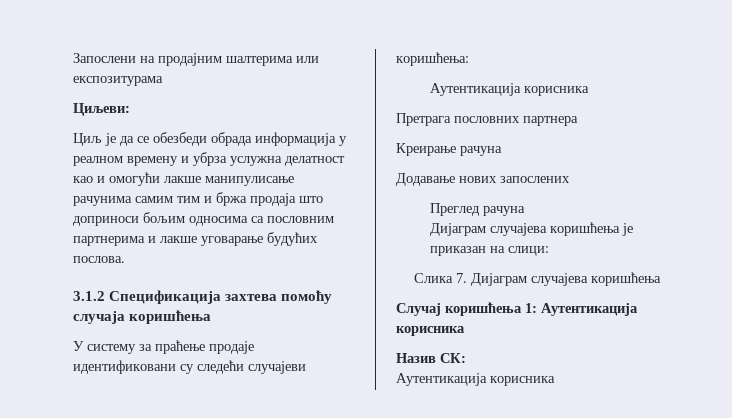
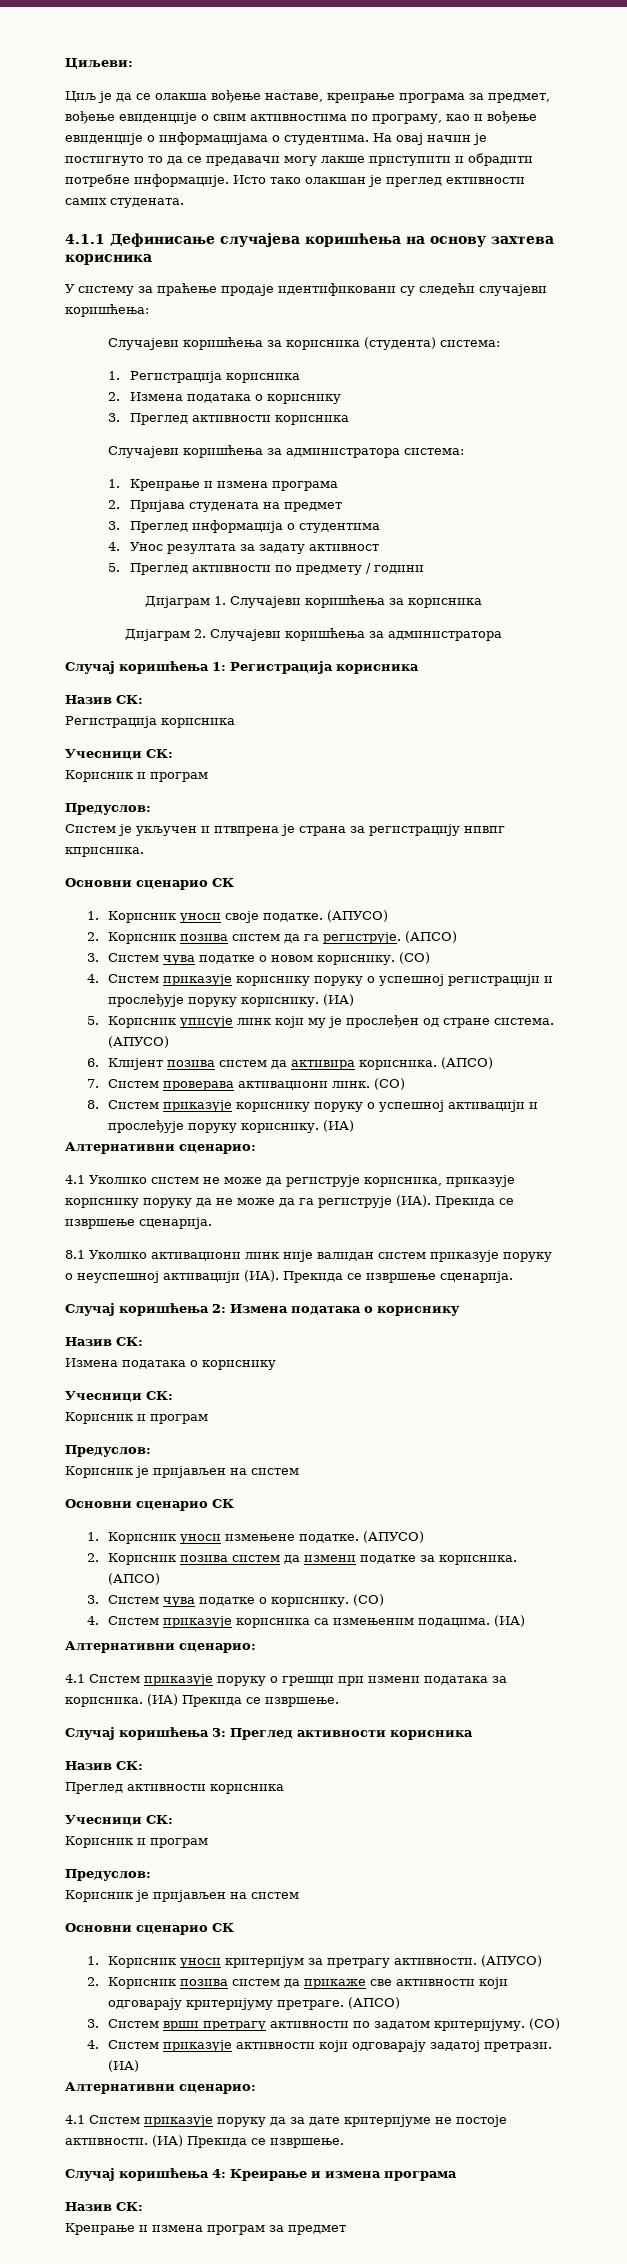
[73,53,319,66] [73,76,163,86] Запослени на продајним шалтерима или експозитурама // -> (65, 63) none
[153,132,347,146] [73,152,345,166] [73,172,294,186] [73,192,323,206] [73,212,334,226] [73,232,318,246] [73,256,125,263] [73,290,333,304] [73,310,212,324] обезбеди обрада информација у реалном времену и убрза услужна делатност као и омогући лакше манипулисање рачунима самим тим и бржа продаја што доприноси бољим односима са пословним партнерима и лакше уговарање будућих послова. // 3.1.2 Спецификација захтева помоћу случаја коришћења -> [155,90,550,103] [65,111,537,124] [65,132,487,145] [65,153,533,166] [65,174,525,187] [65,198,184,208] [65,233,554,247] [65,254,152,265] олакша вођење наставе, креирање програма за предмет, вођење евиденције о свим активностима по програму, као и вођење евиденције о информацијама о студентима. На овај начин је постигнуто то да се предавачи могу лакше приступити и обрадити потребне информације. Исто тако олакшан је преглед ективности самих студената. // 4.1.1 Дефинисање случајева коришћења на основу захтева корисника
[429,83,589,96] [396,113,578,126] [396,143,502,156] [396,173,570,186] [429,203,525,216] [429,222,633,236] [429,246,549,256] [413,272,661,286] Аутентикација корисника // Претрага пословних партнера // Креирање рачуна // Додавање нових запослених // Преглед рачуна // Дијаграм случајева коришћења је приказан на слици: // Слика 7. Дијаграм случајева коришћења -> [108,337,501,350] [108,371,301,383] [108,392,342,404] [108,413,350,425] [108,445,465,458] [108,479,339,491] [108,500,343,512] [108,520,381,533] [108,542,380,554] [108,563,425,575] [145,595,482,608] [125,628,502,641] Случајеви коришћења за корисника (студента) система: // 1. Регистрација корисника // 2. Измена података о кориснику // 3. Преглед активности корисника // Случајеви коришћења за администратора система: // 1. Креирање и измена програма // 2. Пријава студената на предмет // 3. Преглед информација о студентима // 4. Унос резултата за задату активност // 5. Преглед активности по предмету / години // Дијаграм 1. Случајеви коришћења за корисника // Дијаграм 2. Случајеви коришћења за администратора
[541,303,638,316] [396,326,465,336] [396,353,466,363] [396,373,555,386] Аутентикација корисника // Назив СК: // Аутентикација корисника -> [230,661,419,674] [65,695,143,705] [65,716,235,728] [65,749,173,760] [65,770,208,782] [65,803,151,815] [65,824,505,836] [65,847,144,857] [65,878,234,890] [86,910,389,923] [86,931,458,944] [86,952,431,965] [86,974,554,986] [108,994,355,1007] [86,1015,555,1028] [108,1036,170,1048] [86,1057,494,1070] [86,1078,406,1091] [86,1100,539,1112] [108,1120,355,1133] [65,1142,256,1154] [65,1175,515,1187] [65,1195,514,1208] [65,1217,212,1229] [65,1250,552,1262] [65,1270,513,1283] [65,1303,460,1316] [65,1337,143,1347] [65,1358,276,1370] [65,1391,173,1402] [65,1412,208,1424] [65,1445,151,1457] [65,1466,299,1478] [65,1499,234,1511] [86,1531,425,1544] [86,1553,518,1565] [108,1573,161,1585] [86,1594,385,1607] [86,1615,526,1628] [65,1641,256,1653] [65,1674,507,1686] [65,1694,339,1707] [65,1727,473,1740] [65,1761,143,1771] [65,1782,284,1794] [65,1815,173,1826] [65,1836,208,1848] [65,1869,151,1881] [65,1890,299,1902] [65,1923,234,1935] [86,1955,543,1968] [86,1977,509,1989] [108,1997,401,2010] [86,2018,561,2031] [86,2040,553,2052] [108,2060,140,2072] [65,2082,256,2094] [65,2115,507,2127] [65,2135,344,2148] [65,2168,457,2181] [65,2202,143,2212] [65,2223,346,2235] Регистрација корисника // Назив СК: // Регистрација корисника // Учесници CК: // Корисник и програм // Предуслов: // Систем је укључен и птвпрена је страна за регистрацију нпвпг кприсника. // Основни сценарио СК // 1. Корисник уноси своје податке. (АПУСО) // 2. Корисник позива систем да га региструје. (АПСО) // 3. Систем чува податке о новом кориснику. (СО) // 4. Систем приказује кориснику поруку о успешној регистрацији и прослеђује поруку кориснику. (ИА) // 5. Корисник уписује линк који му је прослеђен од стране система. (АПУСО) // 6. Клијент позива систем да активира корисника. (АПСО) // 7. Систем проверава активациони линк. (СО) // 8. Систем приказује кориснику поруку о успешној активацији и прослеђује поруку кориснику. (ИА) // Алтернативни сценарио: // 4.1 Уколико систем не може да региструје корисника, приказује кориснику поруку да не може да га региструје (ИА). Прекида се извршење сценарија. // 8.1 Уколико активациони линк није валидан систем приказује поруку о неуспешној активацији (ИА). Прекида се извршење сценарија. // Случај коришћења 2: Измена података о кориснику // Назив СК: // Измена података о кориснику // Учесници CК: // Корисник и програм // Предуслов: // Корисник је пријављен на систем // Основни сценарио СК // 1. Корисник уноси измењене податке. (АПУСО) // 2. Корисник позива систем да измени податке за корисника. (АПСО) // 3. Систем чува податке о кориснику. (СО) // 4. Систем приказује корисника са измењеним подацима. (ИА) // Алтернативни сценарио: // 4.1 Систем приказује поруку о грешци при измени података за корисника. (ИА) Прекида се извршење. // Случај коришћења 3: Преглед активности корисника // Назив СК: // Преглед активности корисника // Учесници CК: // Корисник и програм // Предуслов: // Корисник је пријављен на систем // Основни сценарио СК // 1. Корисник уноси критеријум за претрагу активности. (АПУСО) // 2. Корисник позива систем да прикаже све активности који одговарају критеријуму претраге. (АПСО) // 3. Систем врши претрагу активности по задатом критеријуму. (СО) // 4. Систем приказује активности који одговарају задатој претрази. (ИА) // Алтернативни сценарио: // 4.1 Систем приказује поруку да за дате критеријуме не постоје активности. (ИА) Прекида се извршење. // Случај коришћења 4: Креирање и измена програмa // Назив СК: // Креирање и измена програм за предмет

